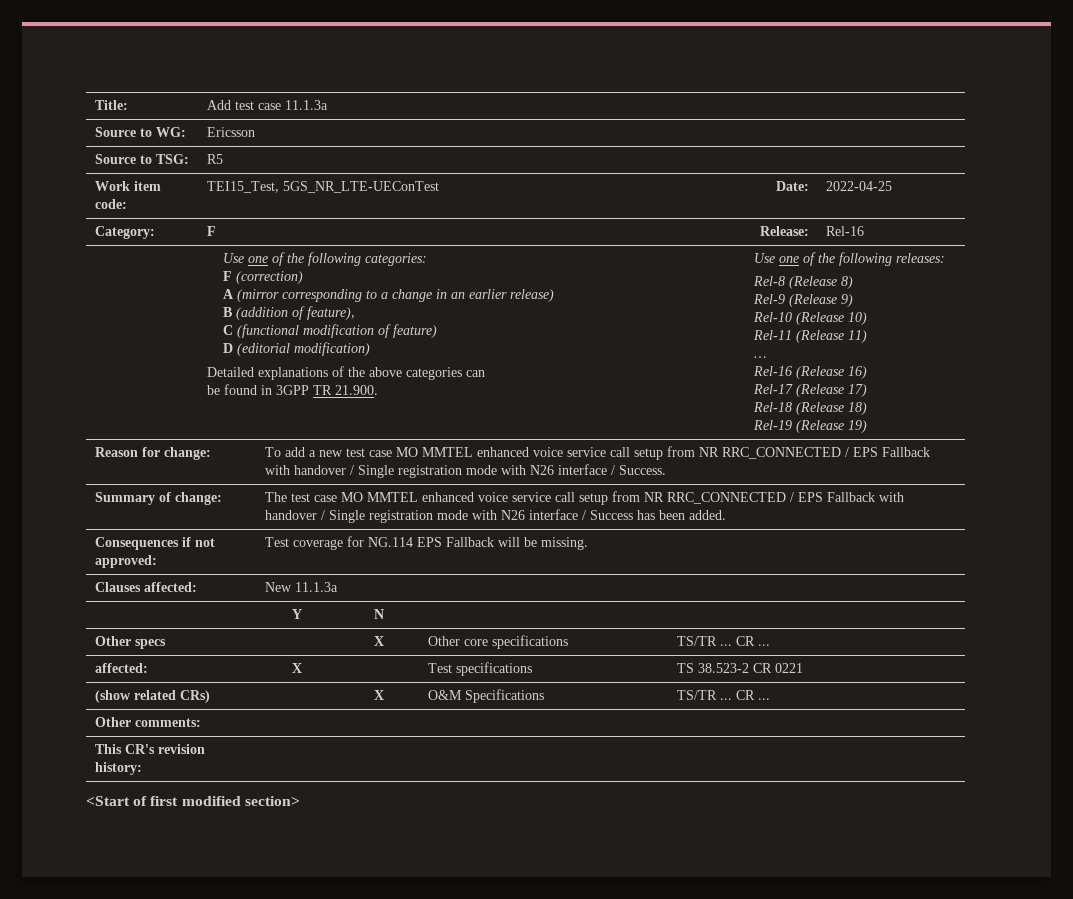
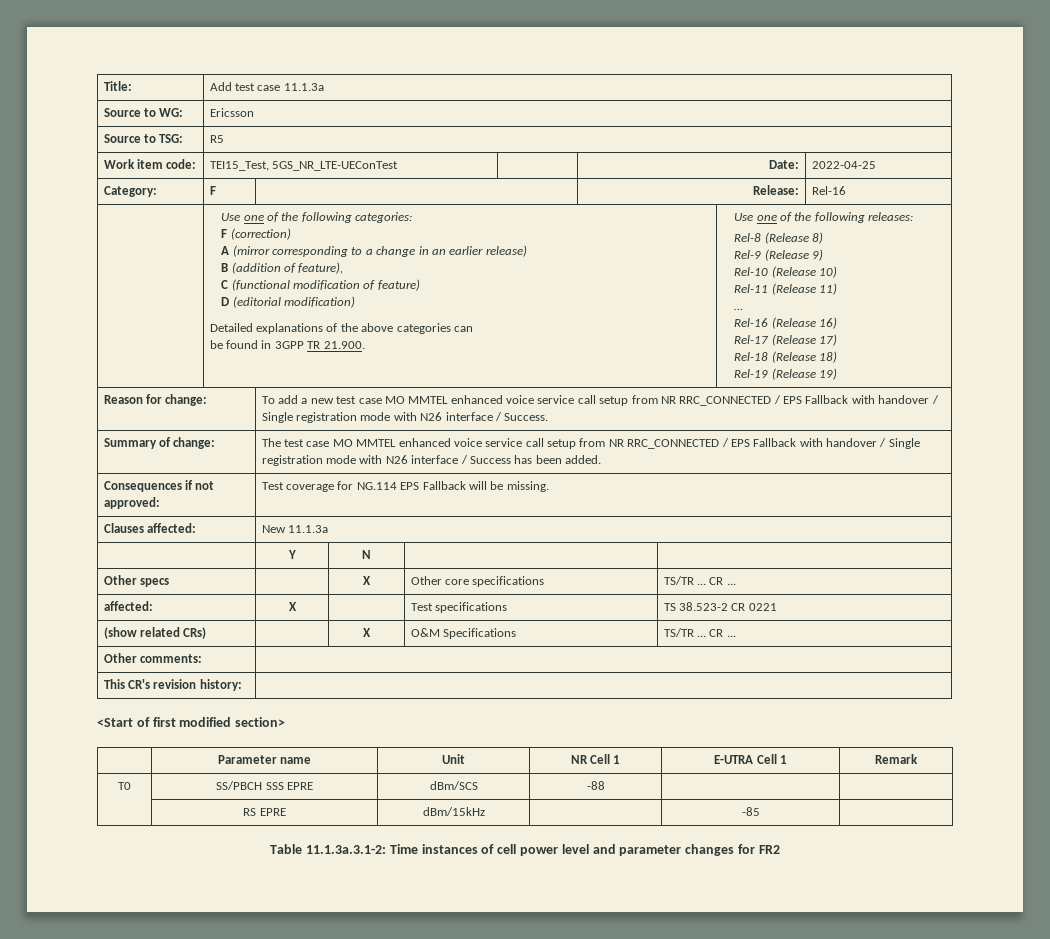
(300, 801) none -> [217,755,312,764] [442,754,465,764] [570,754,621,764] [714,754,787,764] [875,754,918,764] [118,782,131,790] [216,781,313,790] [429,781,478,790] [586,781,605,790] [243,808,286,816] [422,807,485,816] [741,807,760,816] [270,844,780,856] // | Parameter name | Unit | NR Cell 1 | E-UTRA Cell 1 | Remark // T0 | SS/PBCH SSS EPRE | dBm/SCS | -88 | | // | RS EPRE | dBm/15kHz | | -85 | // Table 11.1.3a.3.1-2: Time instances of cell power level and parameter changes for FR2

